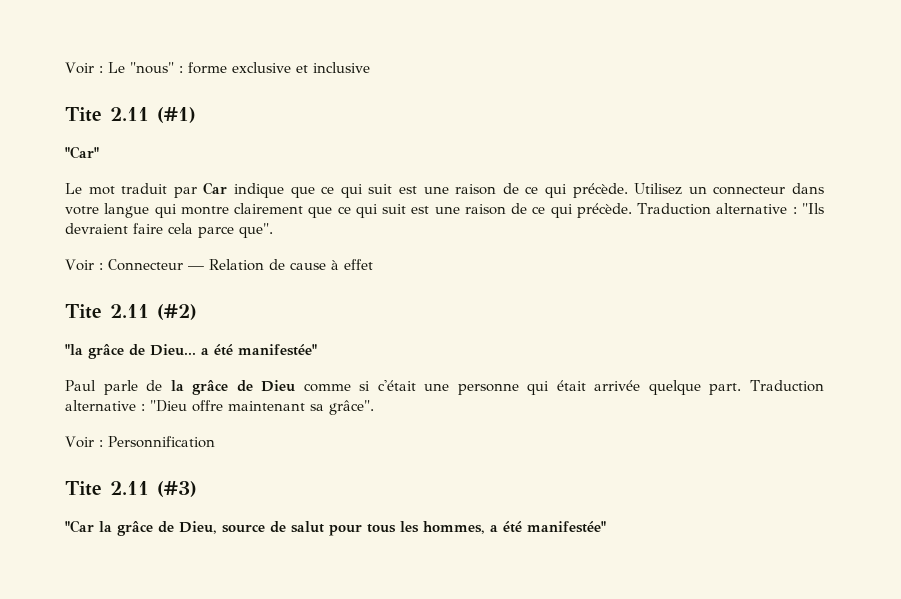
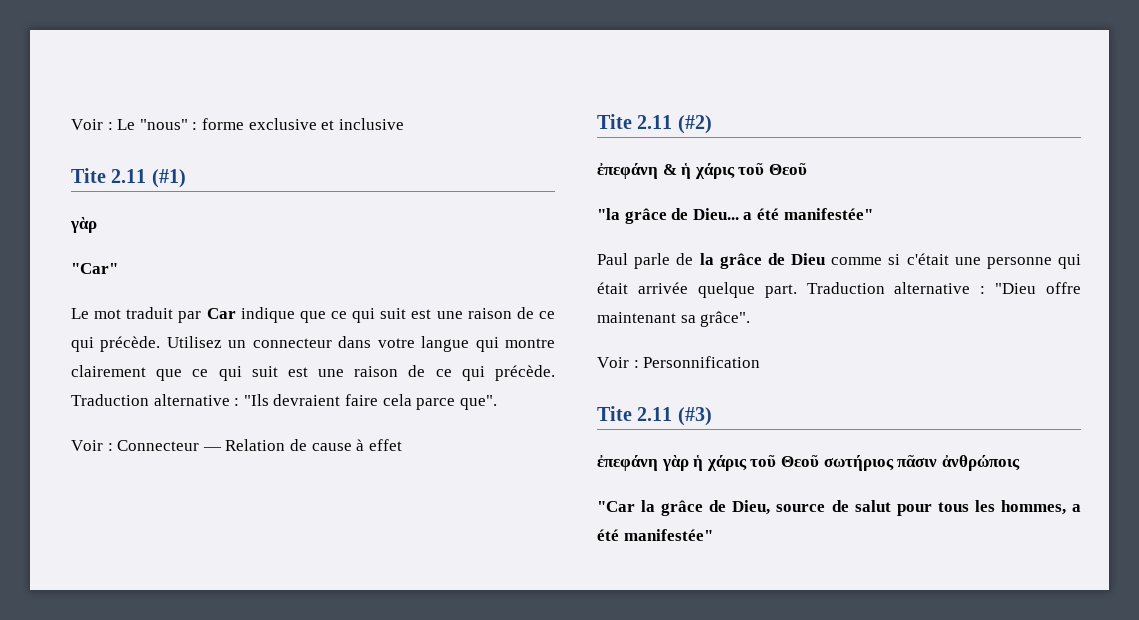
(196, 115) none -> [70,217,97,233] // γὰρ
(197, 312) none -> [597,163,807,179] // ἐπεφάνη & ἡ χάρις τοῦ Θεοῦ
(197, 489) none -> [597,455,1020,471] // ἐπεφάνη γὰρ ἡ χάρις τοῦ Θεοῦ σωτήριος πᾶσιν ἀνθρώποις

